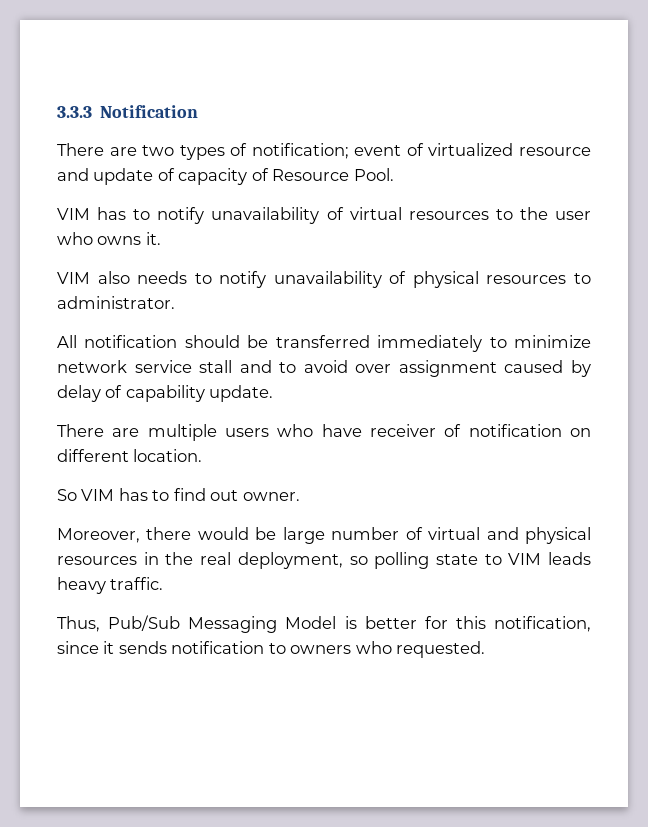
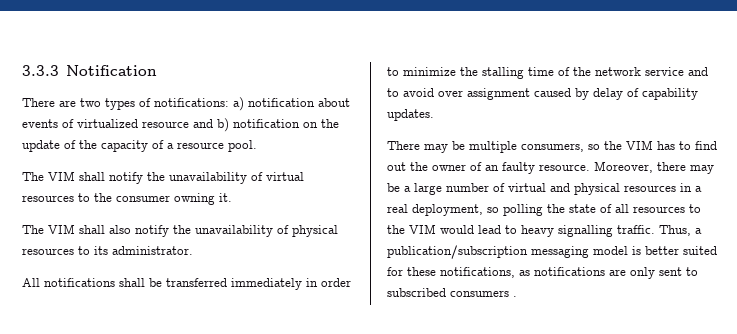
[251,143,591,159] [57,168,89,181] notification; event of virtualized resource and -> [154,97,350,111] [22,118,339,132] notifications: a) notification about events of virtualized resource and b) notification on the
(175, 174) none -> [79,140,97,149] the
[272,168,394,181] [57,207,205,224] Resource Pool. // VIM has to notify -> [167,140,257,152] [22,171,165,184] a resource pool. // The VIM shall notify the
[555,211,592,220] [57,232,161,245] [57,271,267,288] user who owns it. // VIM also needs to notify -> [116,193,232,205] [22,224,191,237] consumer owning it. // The VIM shall also notify the
(591, 278) none -> [94,246,108,255] its
[84,335,240,348] notification should -> [44,278,145,287] notifications shall
[489,335,592,348] to minimize -> [306,278,351,287] [387,67,591,79] in order to minimize the stalling time of the
[199,360,233,373] stall -> (684, 71) none
[209,385,274,402] [57,424,591,441] [57,449,203,462] [57,489,77,501] update. // There are multiple users who have receiver of notification on different location. // So -> [387,109,434,121] [387,141,622,153] updates. // There may be multiple consumers, so the
[242,492,300,501] [57,527,277,543] owner. // Moreover, there would be -> [410,161,714,174] [387,183,411,192] the owner of an faulty resource. Moreover, there may be a
[165,552,194,565] the -> [695,186,702,192] a
[435,552,591,565] [57,577,164,594] [57,615,591,633] [57,641,486,658] state to VIM leads heavy traffic. // Thus, Pub/Sub Messaging Model is better for this notification, since it sends notification to owners who requested. -> [547,204,701,213] [387,224,702,237] [387,245,717,259] [387,267,698,279] [387,288,517,297] the state of all resources to the VIM would lead to heavy signalling traffic. Thus, a publication/subscription messaging model is better suited for these notifications, as notifications are only sent to subscribed consumers .

